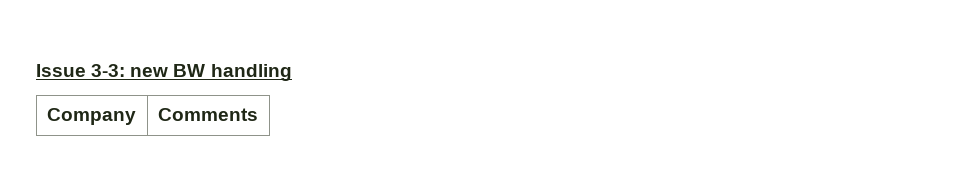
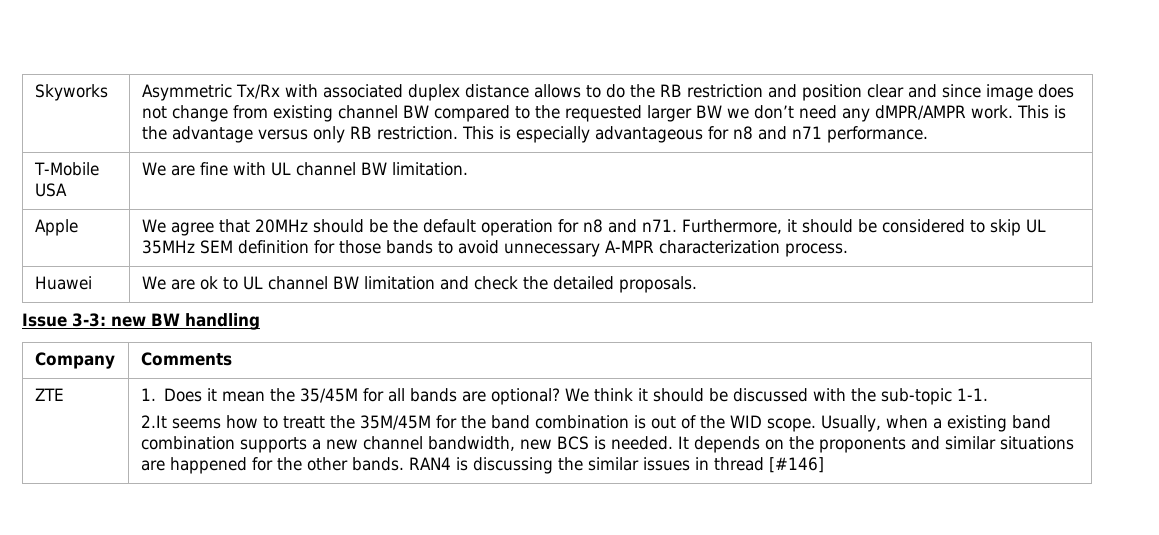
(36, 70) none -> [34,84,108,101] [141,84,1074,101] [141,105,1066,122] [141,126,928,143] [33,162,99,176] [34,183,67,197] [141,162,468,176] [34,219,78,236] [141,219,1046,236] [141,240,848,257] [34,276,92,290] [141,276,697,293] Skyworks | Asymmetric Tx/Rx with associated duplex distance allows to do the RB restriction and position clear and since image does not change from existing channel BW compared to the requested larger BW we don’t need any dMPR/AMPR work. This is the advantage versus only RB restriction. This is especially advantageous for n8 and n71 performance. // T-Mobile USA | We are fine with UL channel BW limitation. // Apple | We agree that 20MHz should be the default operation for n8 and n71. Furthermore, it should be considered to skip UL 35MHz SEM definition for those bands to avoid unnecessary A-MPR characterization process. // Huawei | We are ok to UL channel BW limitation and check the detailed proposals. //
(258, 114) none -> [34,388,64,401] [140,388,989,405] [140,415,1051,432] [140,436,1074,453] [140,457,824,474] // ZTE | 1. Does it mean the 35/45M for all bands are optional? We think it should be discussed with the sub-topic 1-1. // 2.It seems how to treatt the 35M/45M for the band combination is out of the WID scope. Usually, when a existing band combination supports a new channel bandwidth, new BCS is needed. It depends on the proponents and similar situations are happened for the other bands. RAN4 is discussing the similar issues in thread [#146]

